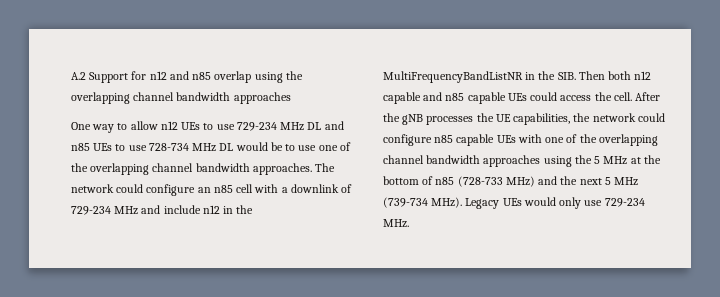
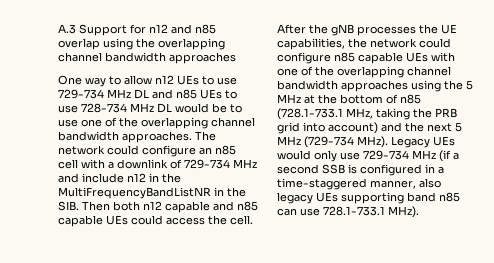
[71,72,86,80] A.2 -> [58,24,76,34] A.3
[236,122,277,131] 729-234 -> [58,89,104,99] 729-734
[71,206,111,215] 729-234 -> [184,159,230,169] 729-734
[457,176,535,187] (728-733 MHz) -> [277,108,457,120] [277,122,378,134] (728.1-733.1 MHz, taking the PRB grid into account)
[383,197,428,208] (739-734 -> [304,136,354,148] (729-734
[604,198,645,207] [383,219,409,228] 729-234 MHz. -> [363,150,459,162] [277,164,444,176] [277,178,441,190] [277,192,460,204] [277,206,419,218] 729-734 MHz (if a second SSB is configured in a time-staggered manner, also legacy UEs supporting band n85 can use 728.1-733.1 MHz).

